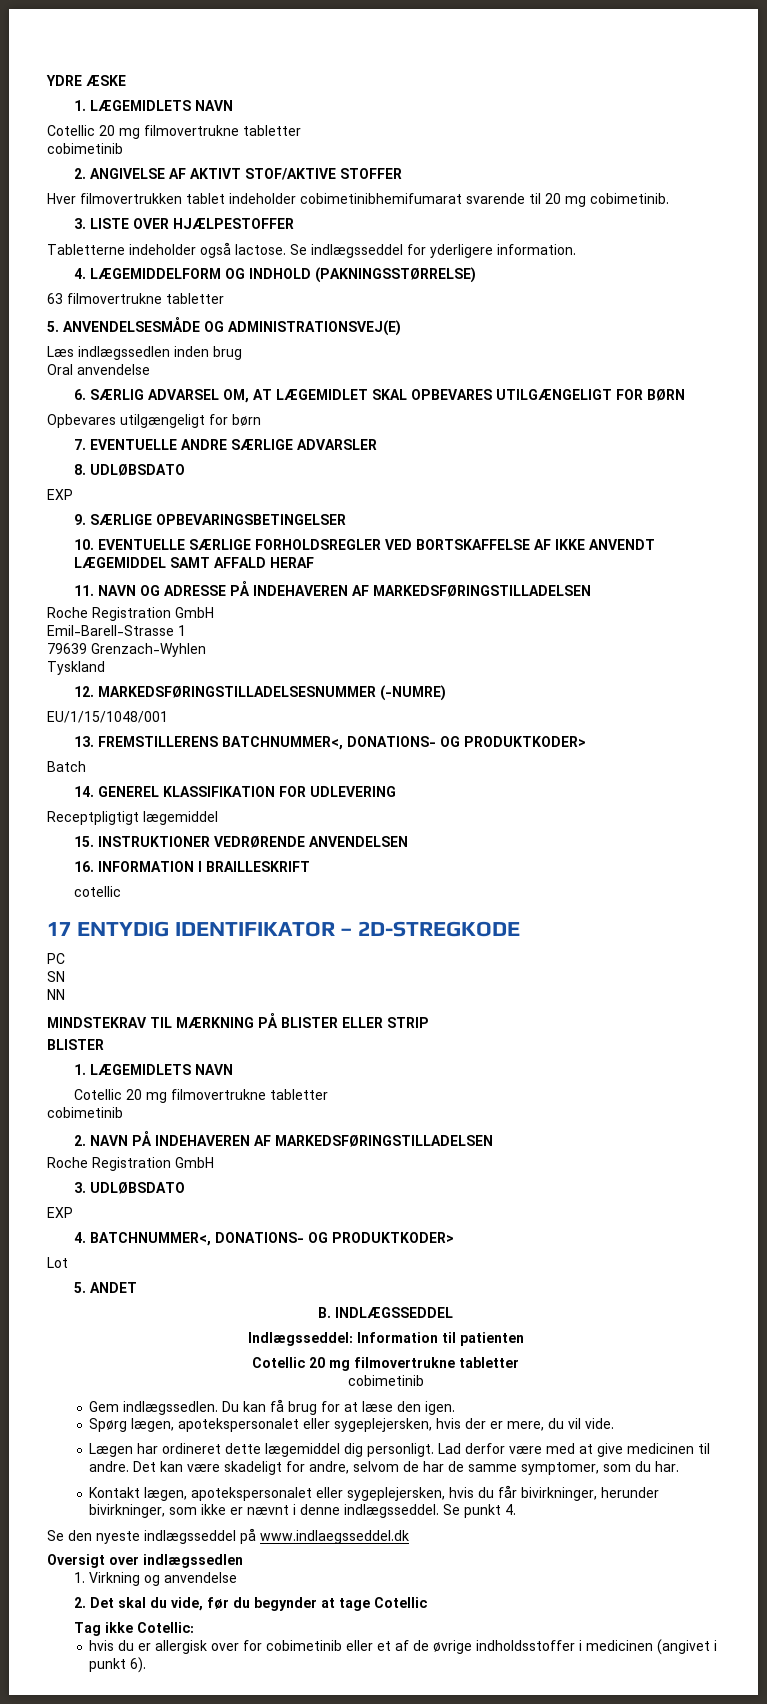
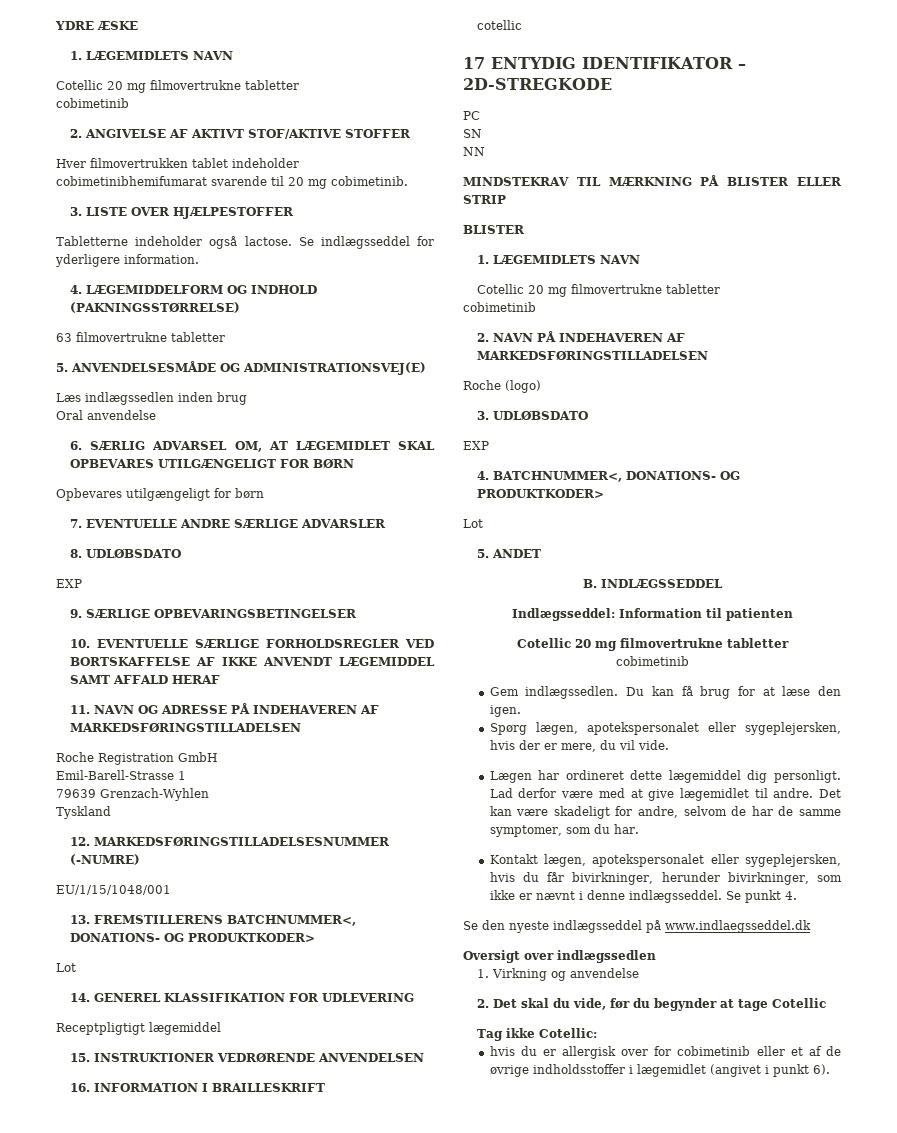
[47,761,86,772] Batch -> [56,963,76,972] Lot
[92,1157,214,1171] Registration GmbH -> [505,380,541,393] (logo)
[627,1443,695,1454] medicinen -> [679,788,749,801] lægemidlet
[586,1640,654,1651] medicinen -> [636,1064,706,1077] lægemidlet

